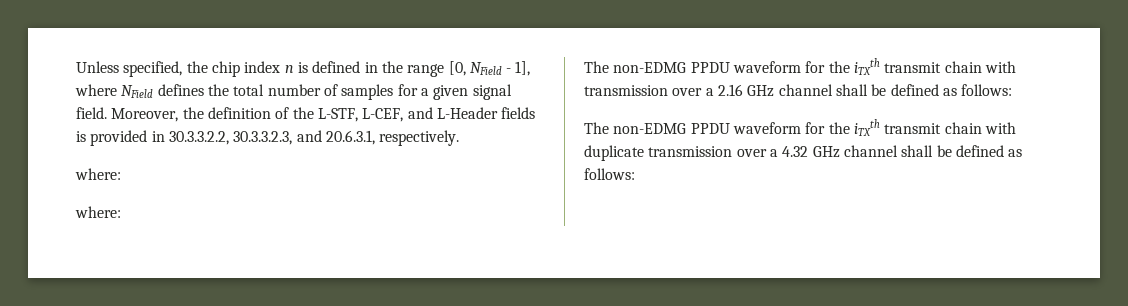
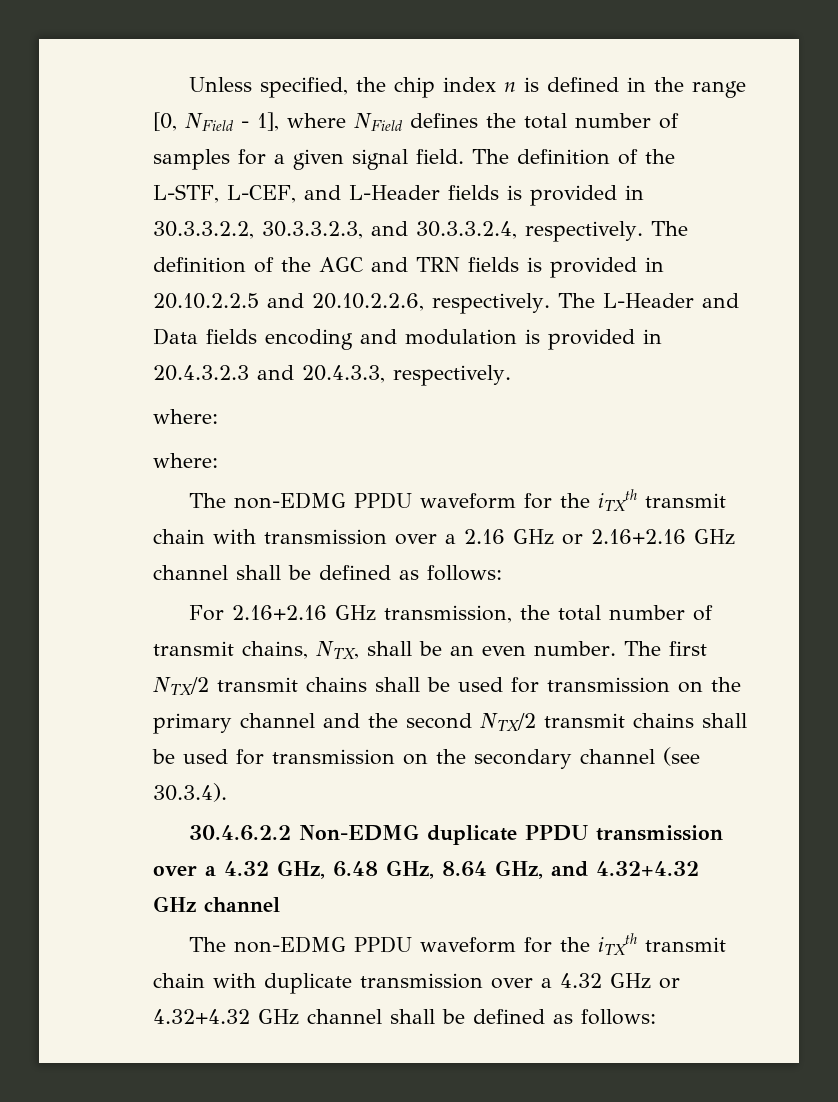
[111,107,204,122] Moreover, the -> [472,149,509,164] The
[325,130,375,145] 20.6.3.1, -> [416,221,688,242] [153,257,664,278] [153,293,739,314] [153,328,662,350] [153,365,385,383] 30.3.3.2.4, respectively. The definition of the AGC and TRN fields is provided in 20.10.2.2.5 and 20.10.2.2.6, respectively. The L-Header and Data fields encoding and modulation is provided in 20.4.3.2.3 and 20.4.3.3,
[778,84,1013,96] channel shall be defined as follows: -> [562,529,735,545] [153,565,502,581] [189,605,714,623] [153,641,707,659] [153,677,741,695] [153,713,747,734] [152,747,700,769] [153,783,227,802] [189,824,724,845] [153,860,699,879] [153,896,280,912] or 2.16+2.16 GHz channel shall be defined as follows: // For 2.16+2.16 GHz transmission, the total number of transmit chains, NTX, shall be an even number. The first NTX/2 transmit chains shall be used for transmission on the primary channel and the second NTX/2 transmit chains shall be used for transmission on the secondary channel (see 30.3.4). // 30.4.6.2.2 Non-EDMG duplicate PPDU transmission over a 4.32 GHz, 6.48 GHz, 8.64 GHz, and 4.32+4.32 GHz channel
(840, 152) none -> [659,978,680,989] [153,1009,299,1025] or 4.32+4.32 GHz

